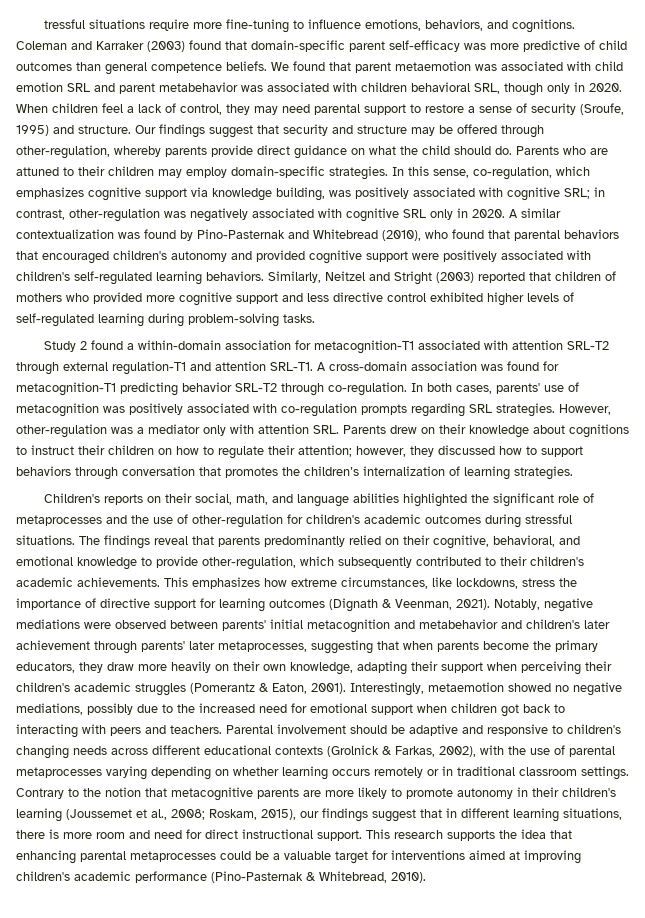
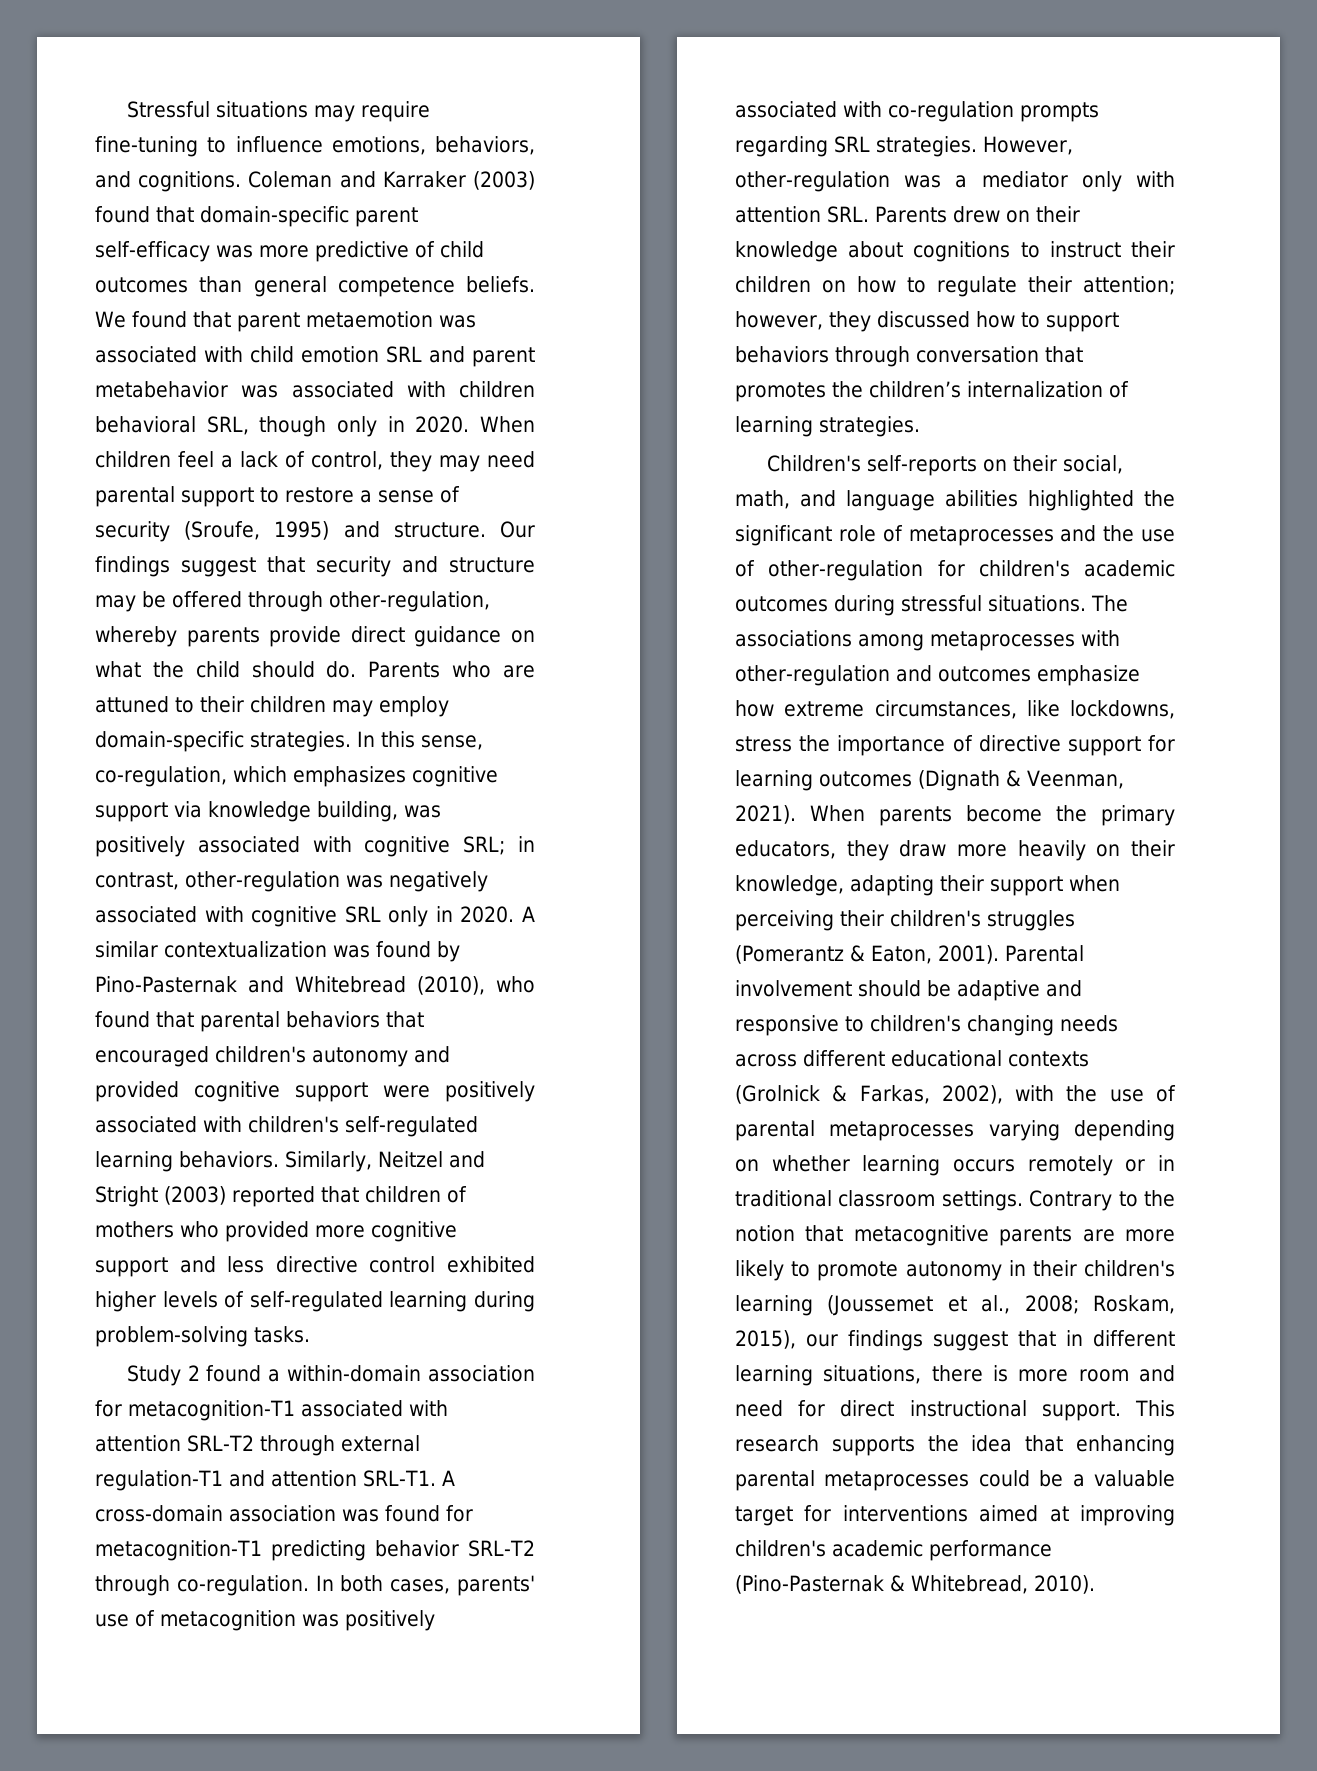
[44,19,223,31] tressful situations require more -> [126,101,430,122] Stressful situations may require
[104,494,144,505] reports -> [866,455,977,476] self-reports
[104,535,580,549] [16,556,584,570] [16,577,260,589] findings reveal that parents predominantly relied on their cognitive, behavioral, and emotional knowledge to provide other-regulation, which subsequently contributed to their children's academic achievements. This emphasizes -> [735,630,1120,651] [735,665,1140,686] associations among metaprocesses with other-regulation and outcomes emphasize
[494,598,593,612] [16,619,610,633] [16,640,433,654] Notably, negative mediations were observed between parents' initial metacognition and metabehavior and children's later achievement through parents' later metaprocesses, suggesting that when -> [810,805,865,822] When
[263,664,286,671] own -> (1175, 848) none
[74,682,131,692] academic -> (981, 918) none
[350,682,622,696] [16,703,565,717] [16,724,222,738] Interestingly, metaemotion showed no negative mediations, possibly due to the increased need for emotional support when children got back to interacting with peers and teachers. -> (999, 954) none

